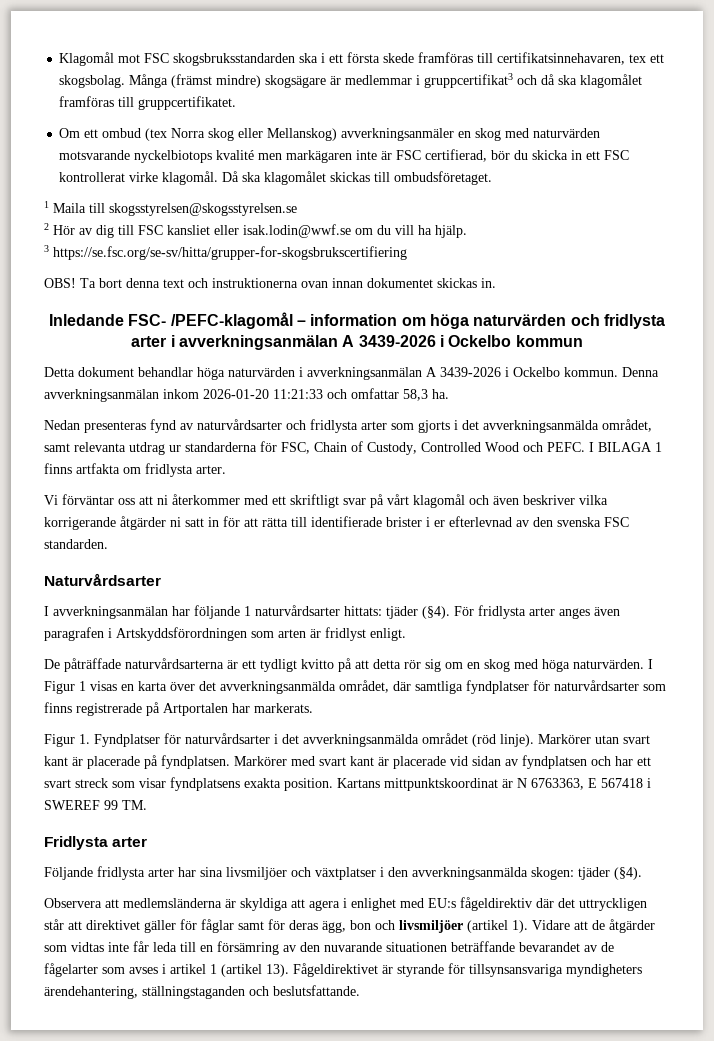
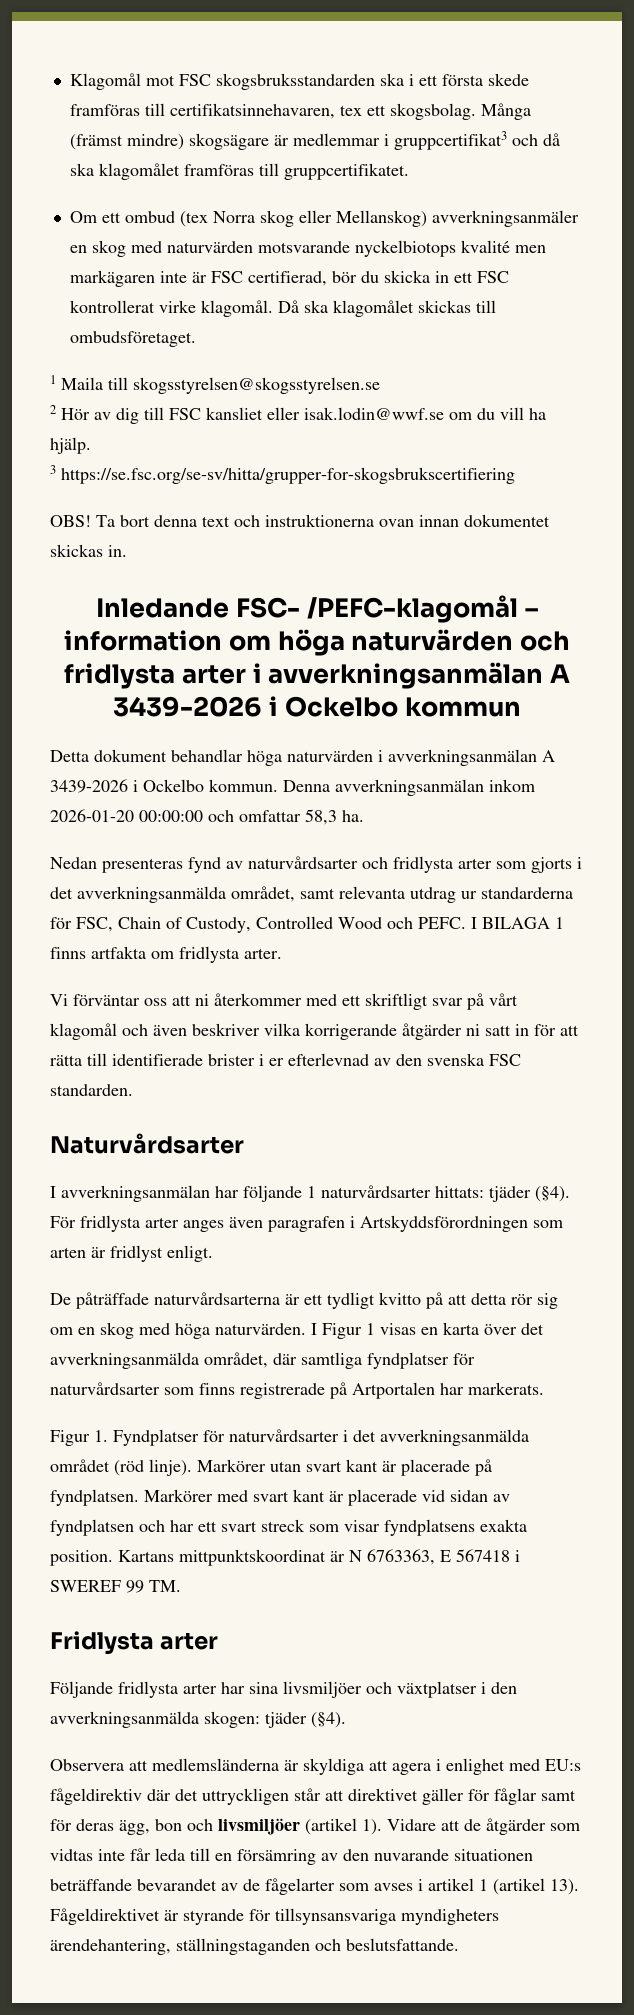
[273,389,323,399] 11:21:33 -> [139,810,203,822] 00:00:00

